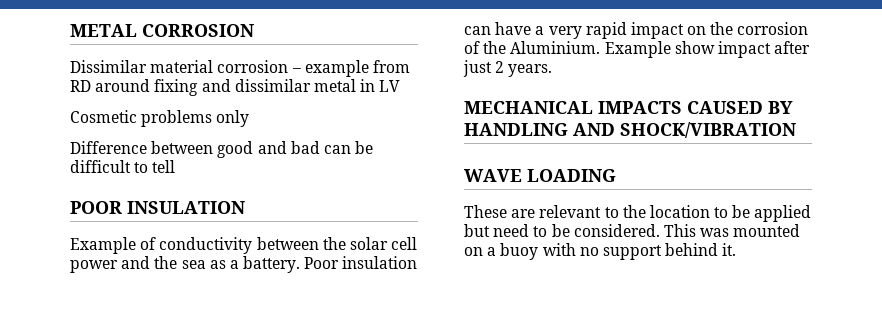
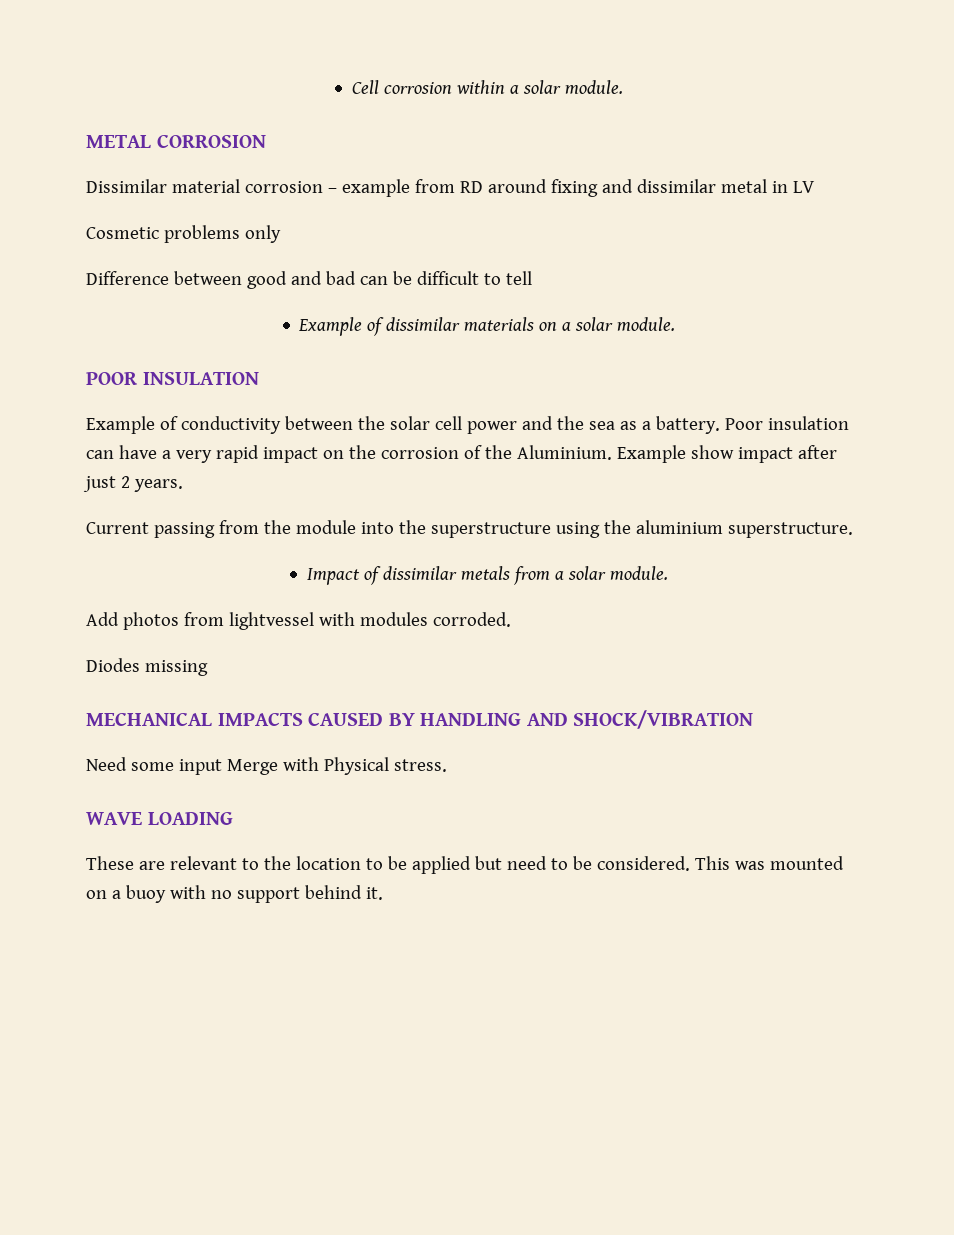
(70, 30) none -> [351,80,623,94] Cell corrosion within a solar module. //
(176, 166) none -> [298,317,676,336] // Example of dissimilar materials on a solar module.
(553, 70) none -> [86,520,853,538] [306,566,668,585] [86,612,511,630] [86,658,208,676] // Current passing from the module into the superstructure using the aluminium superstructure. // Impact of dissimilar metals from a solar module. // Add photos from lightvessel with modules corroded. // Diodes missing
(796, 130) none -> [86,757,447,775] // Need some input Merge with Physical stress.

